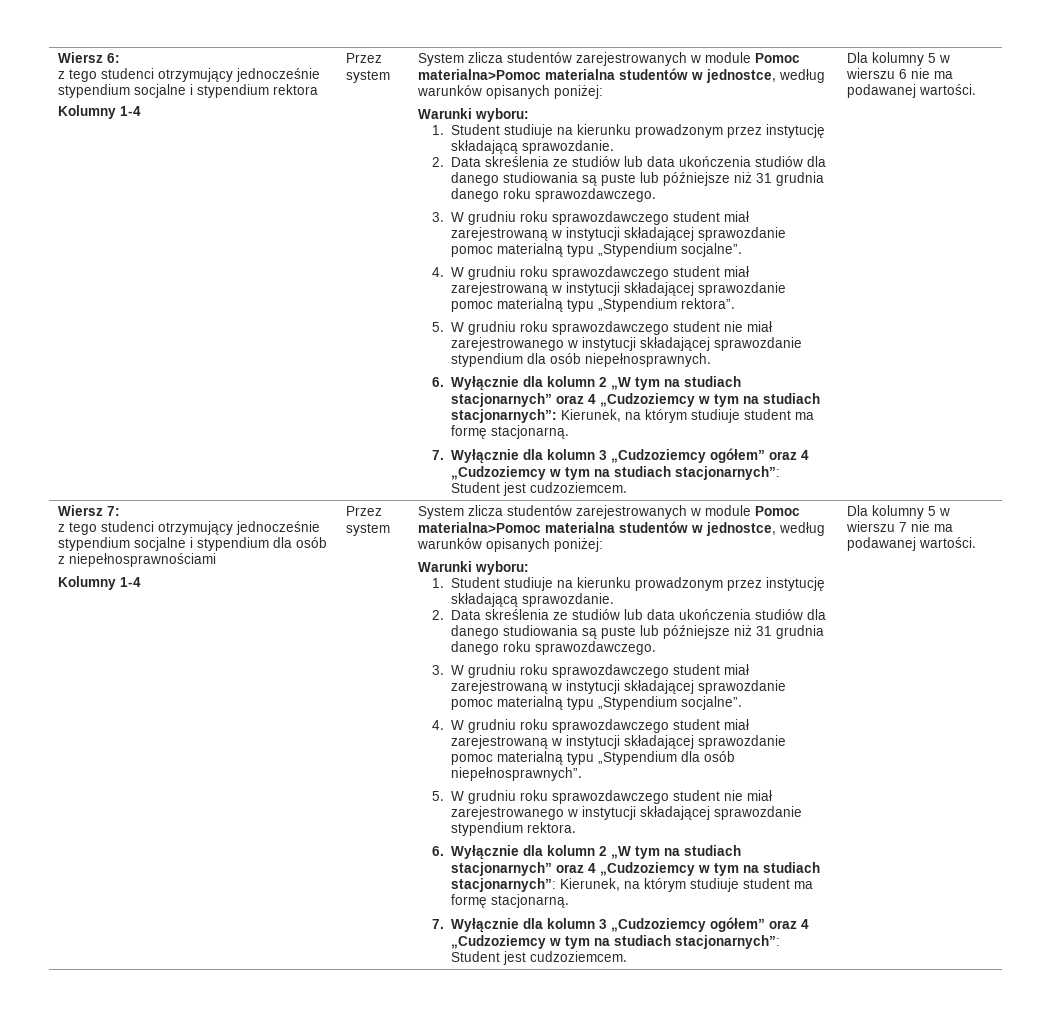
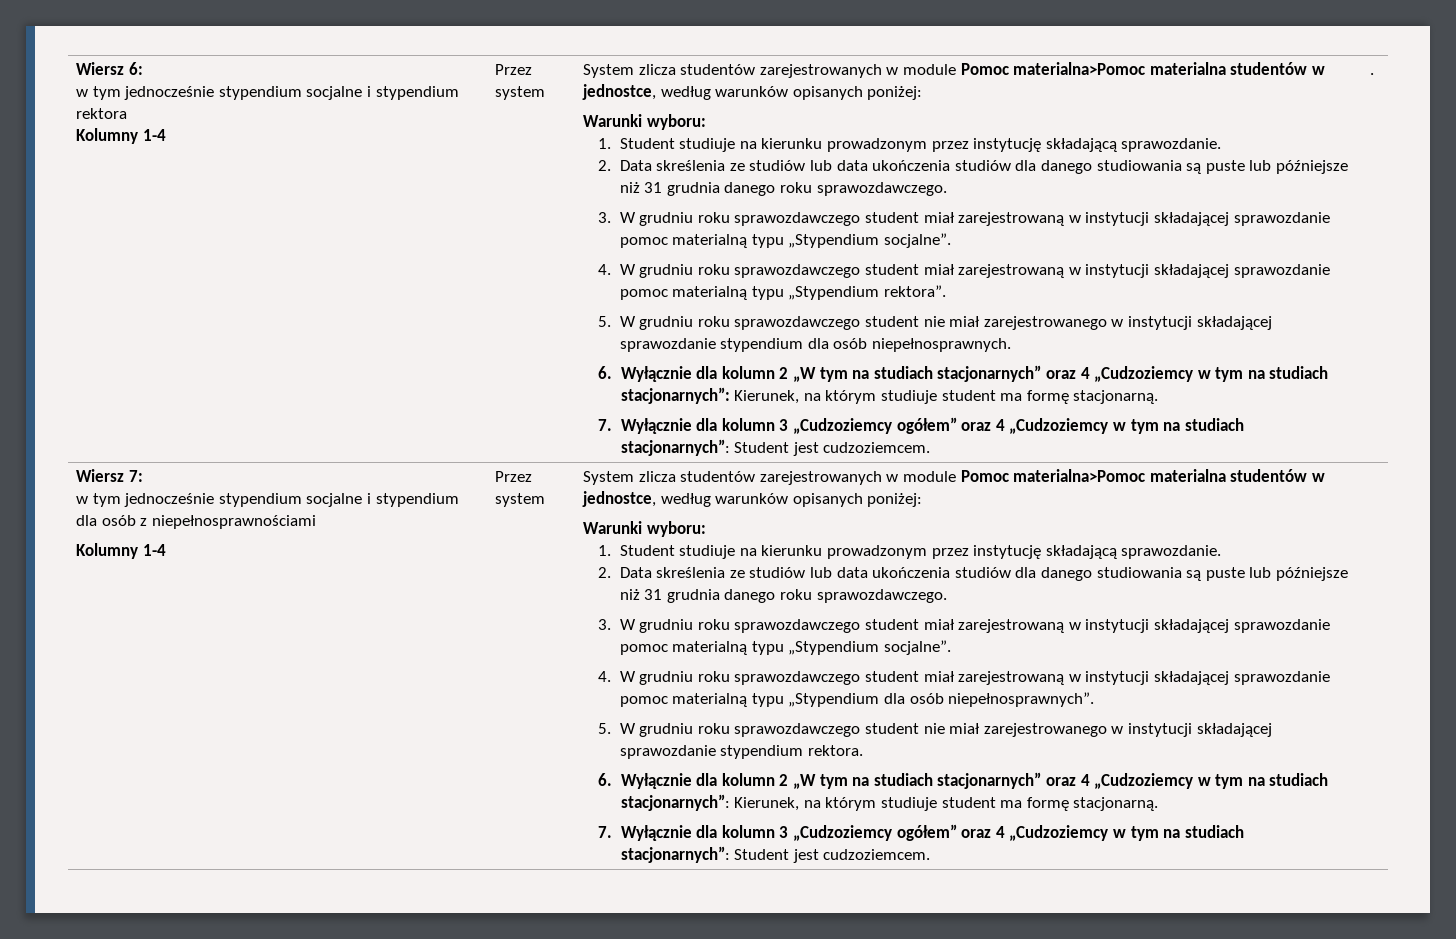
[57,68,233,82] z tego studenci otrzymujący -> [76,86,121,100] w tym
[846,52,950,66] [845,68,953,79] [846,84,976,98] [57,505,120,516] [57,521,233,535] Dla kolumny 5 w wierszu 6 nie ma podawanej wartości. // Wiersz 7: // z tego studenci otrzymujący -> [1370,73,1375,75] [76,469,143,482] [76,493,121,507] . // Wiersz 7: // w tym
[846,505,950,519] [845,521,953,532] [846,537,976,551] Dla kolumny 5 w wierszu 7 nie ma podawanej wartości. -> (931, 854) none

